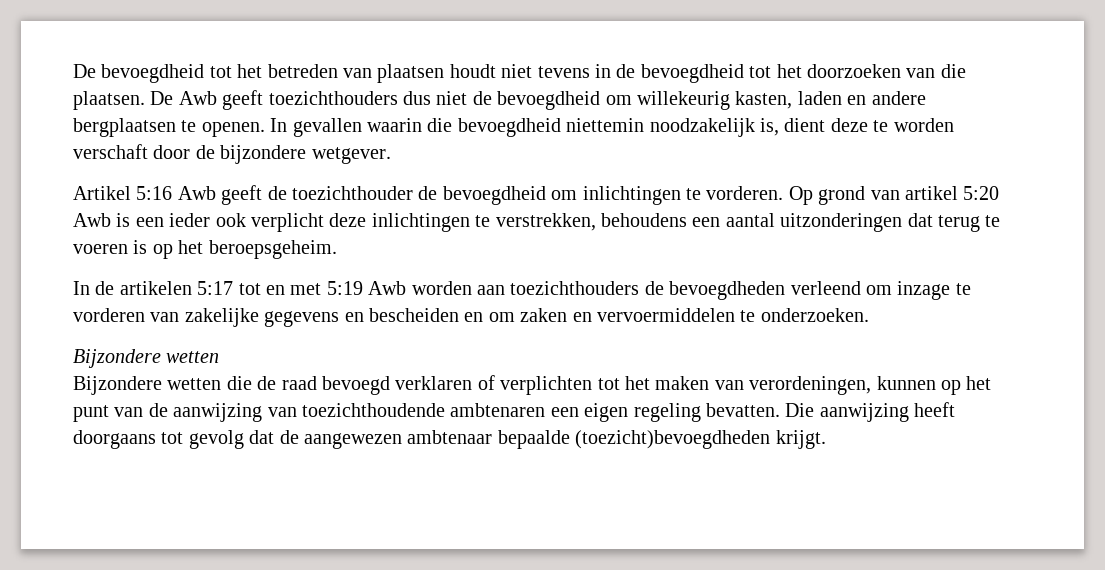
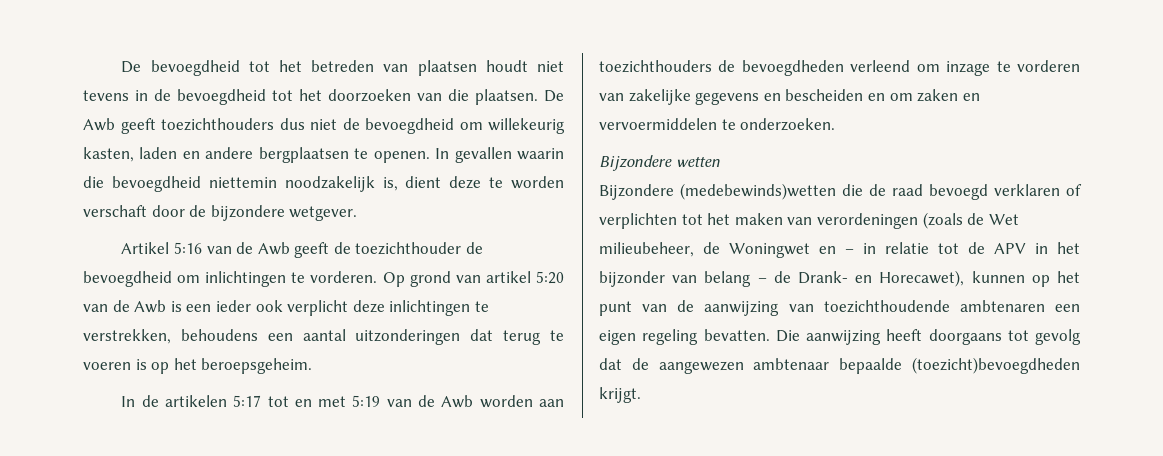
(173, 193) none -> [206,242,254,254] van de
(1000, 193) none -> [83,300,130,312] van de
(363, 288) none -> [386,395,436,407] van de
[167,378,222,390] wetten -> [680,183,836,200] (medebewinds)wetten
[749,376,872,395] verordeningen, -> [816,212,1019,229] [599,242,1080,258] [599,270,965,287] verordeningen (zoals de Wet milieubeheer, de Woningwet en – in relatie tot de APV in het bijzonder van belang – de Drank- en Horecawet),

